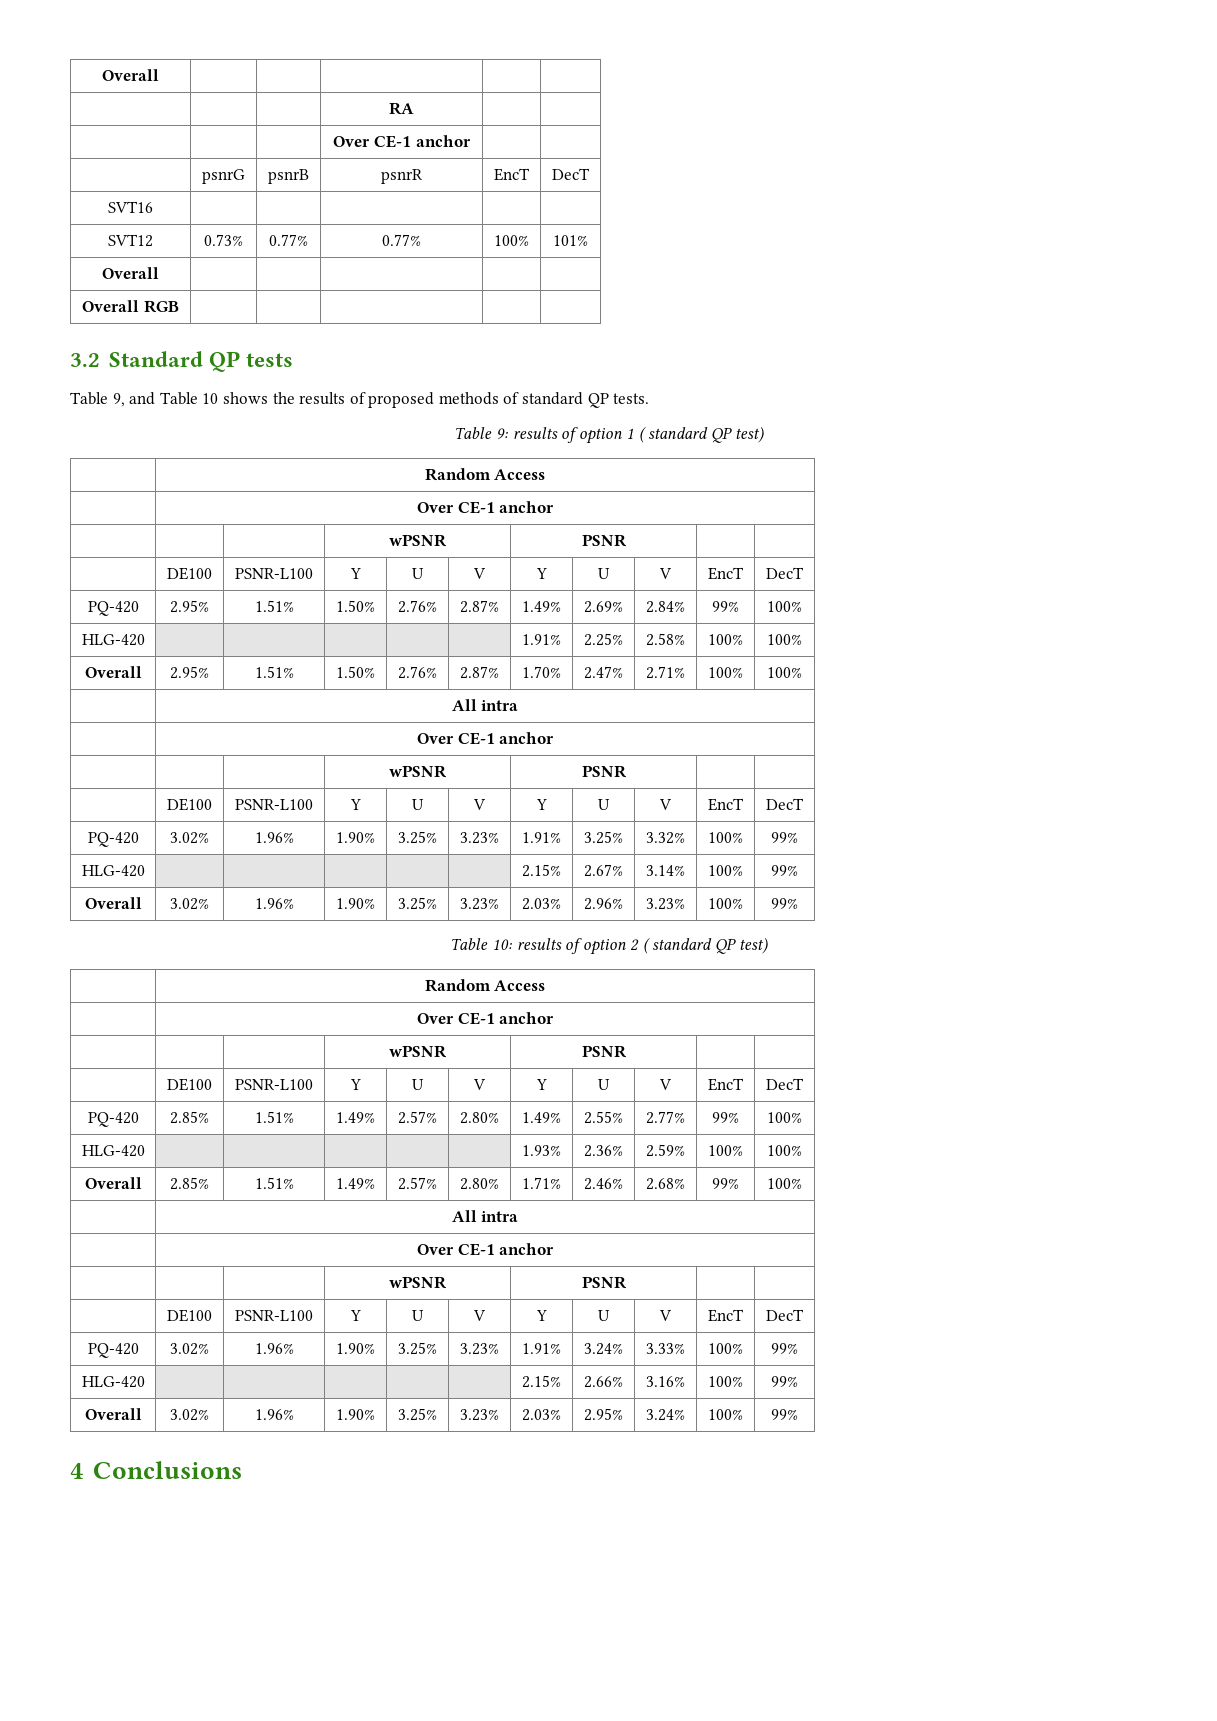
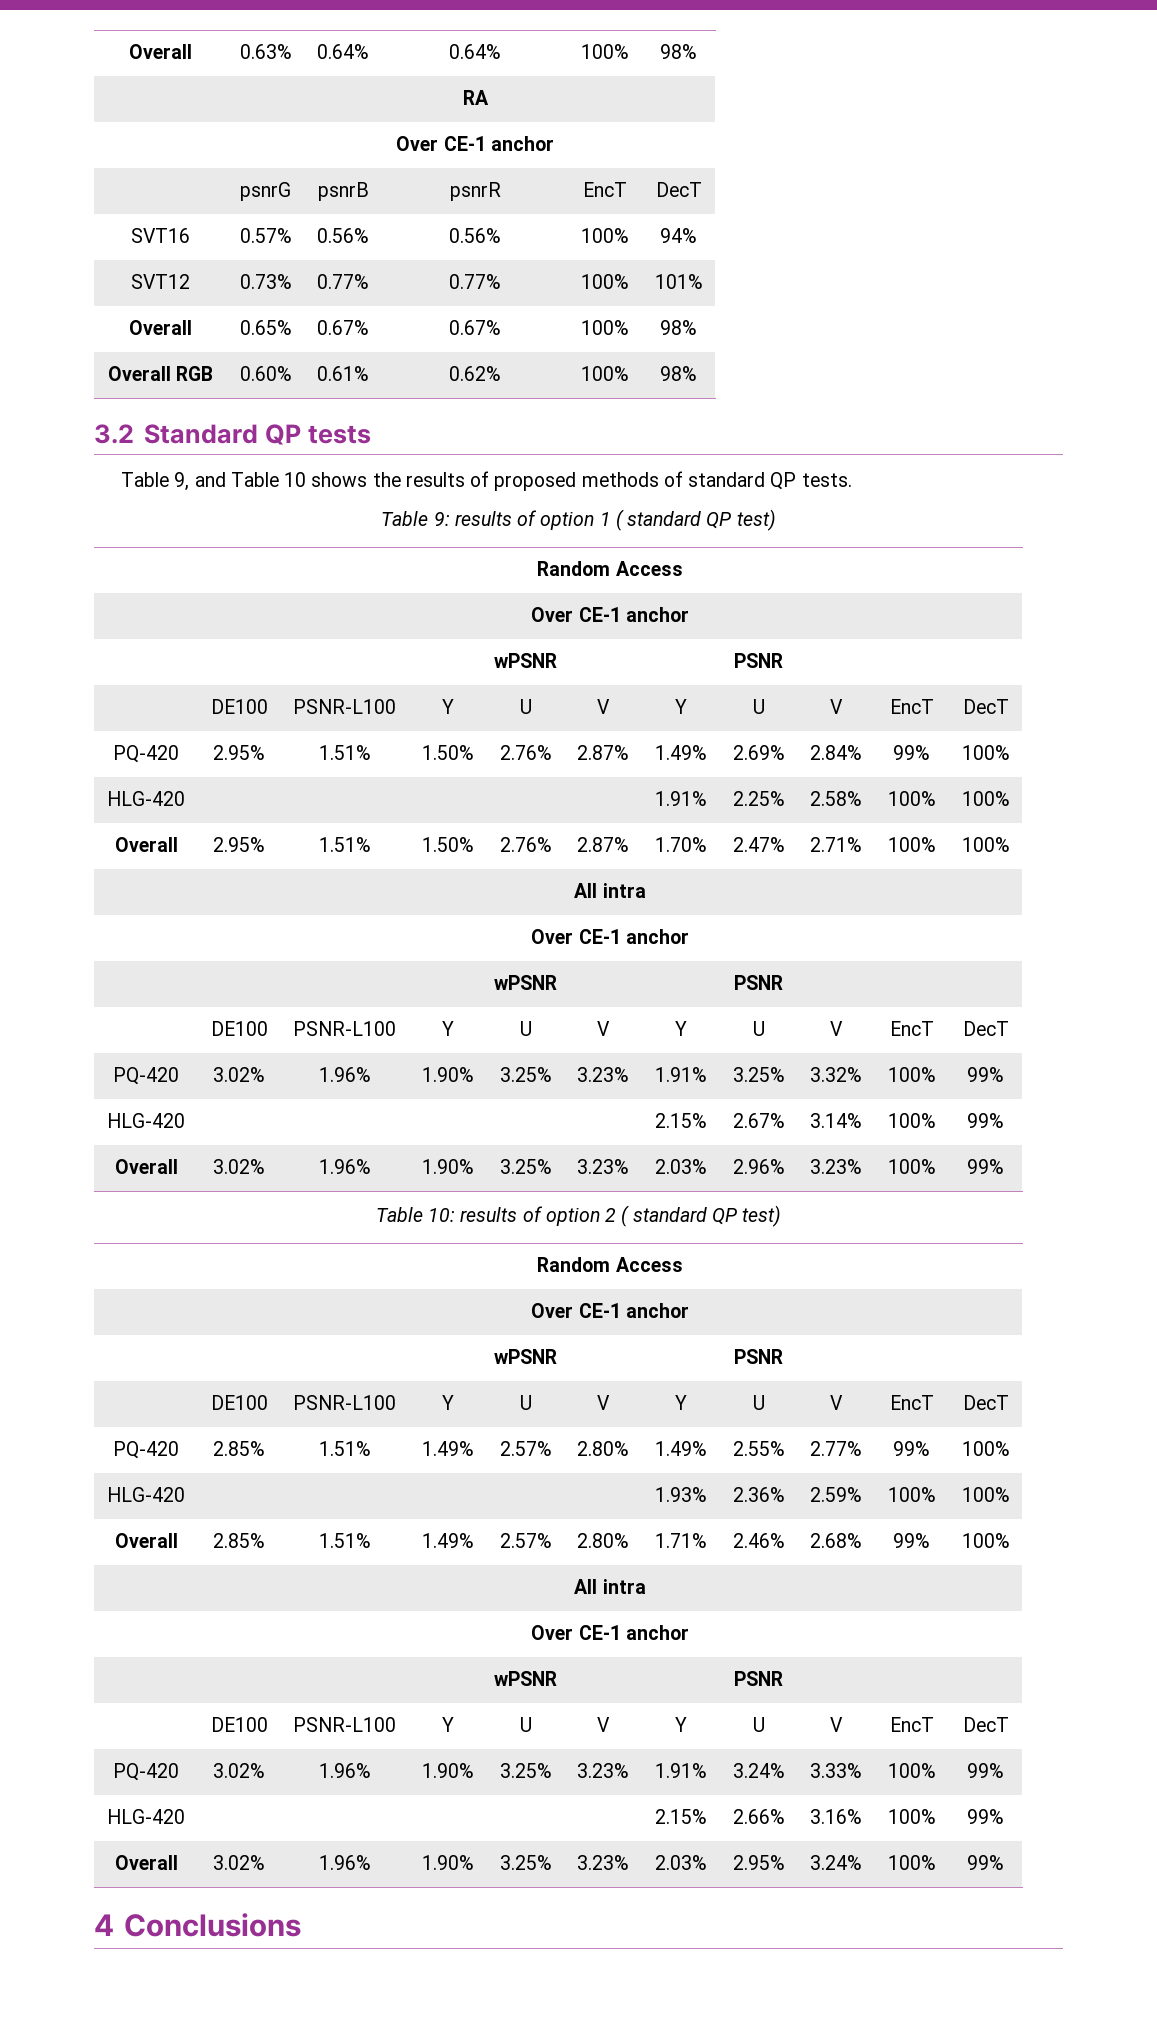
[102,69,159,81] Overall | | | | | -> [129,44,192,59] [239,44,292,59] [317,44,369,59] [449,44,501,59] [581,44,629,59] [660,44,697,59] Overall | 0.63% | 0.64% | 0.64% | 100% | 98%
(153, 207) | | | | -> [239,228,292,243] [317,228,369,243] [449,228,501,243] [581,228,629,243] [660,228,697,243] 0.57% | 0.56% | 0.56% | 100% | 94%
[82,300,179,313] | | | | // Overall RGB | | | | | -> [239,320,292,335] [317,320,369,335] [449,320,501,335] [581,320,629,335] [660,320,697,335] [107,366,214,381] [239,366,292,381] [317,366,369,381] [449,366,501,381] [581,366,629,381] [660,366,697,381] 0.65% | 0.67% | 0.67% | 100% | 98% // Overall RGB | 0.60% | 0.61% | 0.62% | 100% | 98%

